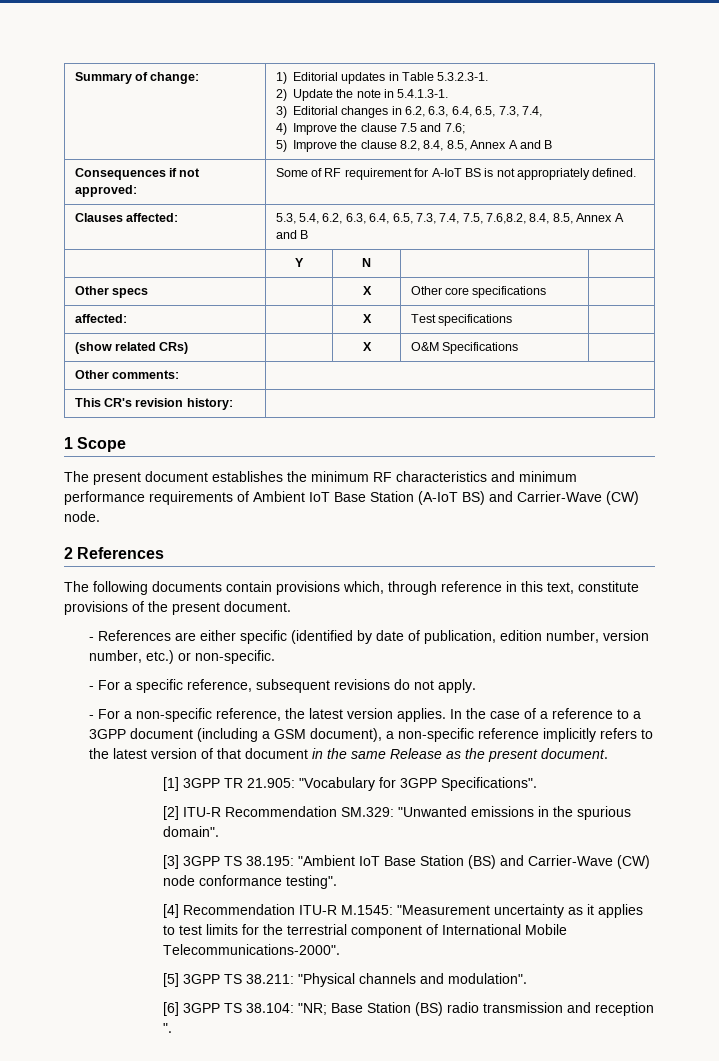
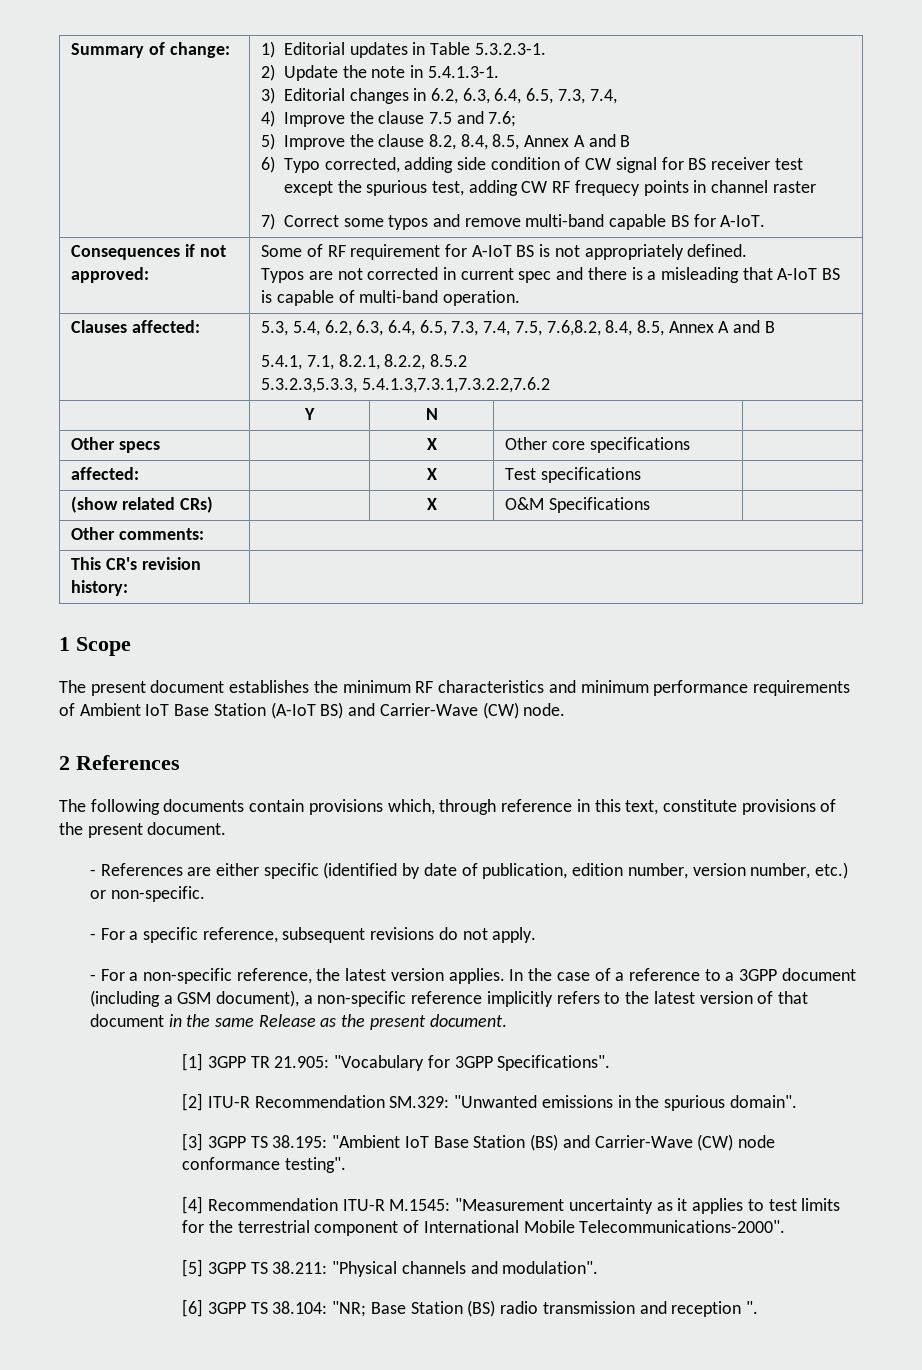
(553, 144) none -> [261,156,803,173] [283,180,816,196] [261,213,766,230] // 6) Typo corrected, adding side condition of CW signal for BS receiver test except the spurious test, adding CW RF frequecy points in channel raster // 7) Correct some typos and remove multi-band capable BS for A-IoT.
(637, 172) none -> [261,267,841,283] [261,290,520,306] // Typos are not corrected in current spec and there is a misleading that A-IoT BS is capable of multi-band operation.
(309, 234) none -> [261,354,467,370] [261,377,550,393] // 5.4.1, 7.1, 8.2.1, 8.2.2, 8.5.2 // 5.3.2.3,5.3.3, 5.4.1.3,7.3.1,7.3.2.2,7.6.2

